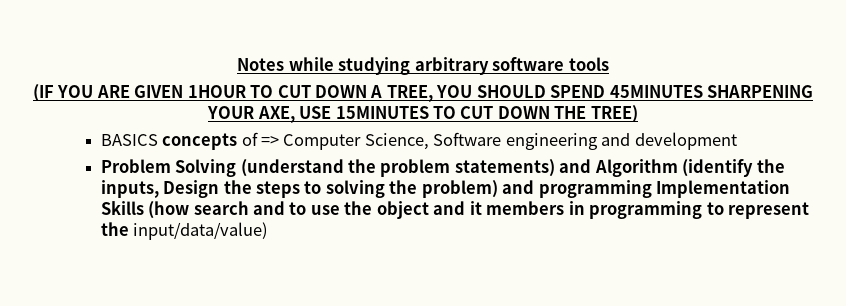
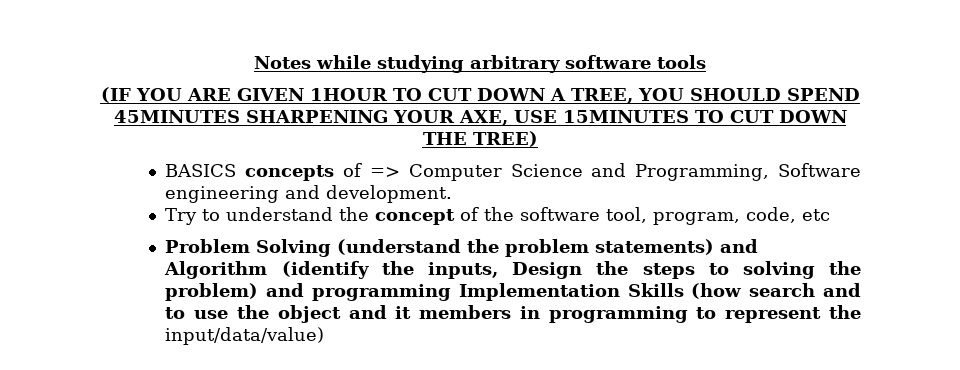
[364,132,737,150] Science, Software engineering and development -> [510,163,861,181] [165,185,453,203] [165,207,831,225] Science and Programming, Software engineering and development. // Try to understand the concept of the software tool, program, code, etc

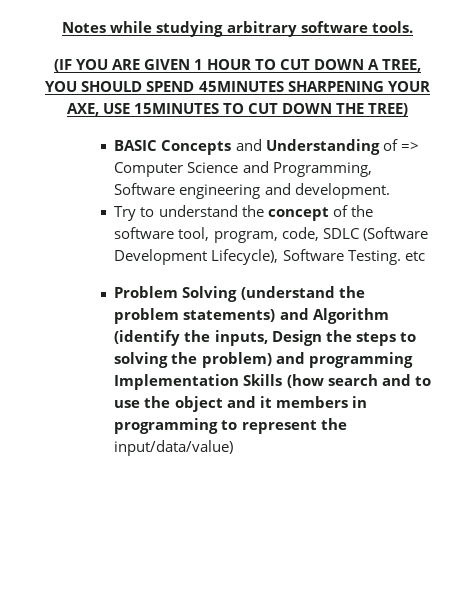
[657,55,706,69] tools -> [371,21,413,33] tools.
[309,88,388,101] 1HOUR -> [193,59,251,70] 1 HOUR
[165,164,335,181] BASICS concepts -> [114,139,380,155] BASIC Concepts and Understanding
(797, 215) none -> [322,227,428,241] [114,249,401,265] SDLC (Software Development Lifecycle), Software Testing.

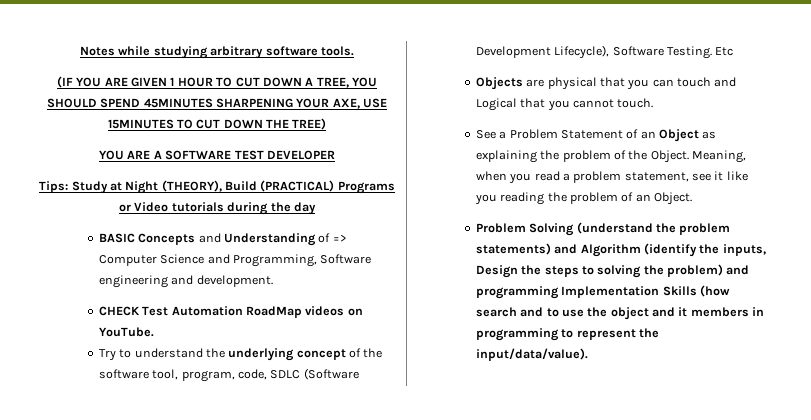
(409, 109) none -> [99,150,335,160] [39,180,395,194] [119,202,316,215] // YOU ARE A SOFTWARE TEST DEVELOPER // Tips: Study at Night (THEORY), Build (PRACTICAL) Programs or Video tutorials during the day
(390, 191) none -> [98,306,363,318] [98,327,154,337] // CHECK Test Automation RoadMap videos on YouTube.
(264, 211) none -> [228,348,295,361] underlying
[404,251,425,261] etc -> [715,47,734,56] [475,77,737,90] [475,98,654,111] [475,129,717,142] [475,150,747,163] [475,171,748,184] [474,192,693,205] Etc // Objects are physical that you can touch and Logical that you cannot touch. // See a Problem Statement of an Object as explaining the problem of the Object. Meaning, when you read a problem statement, see it like you reading the problem of an Object.
[114,440,234,456] input/data/value) -> [475,348,588,361] input/data/value).

